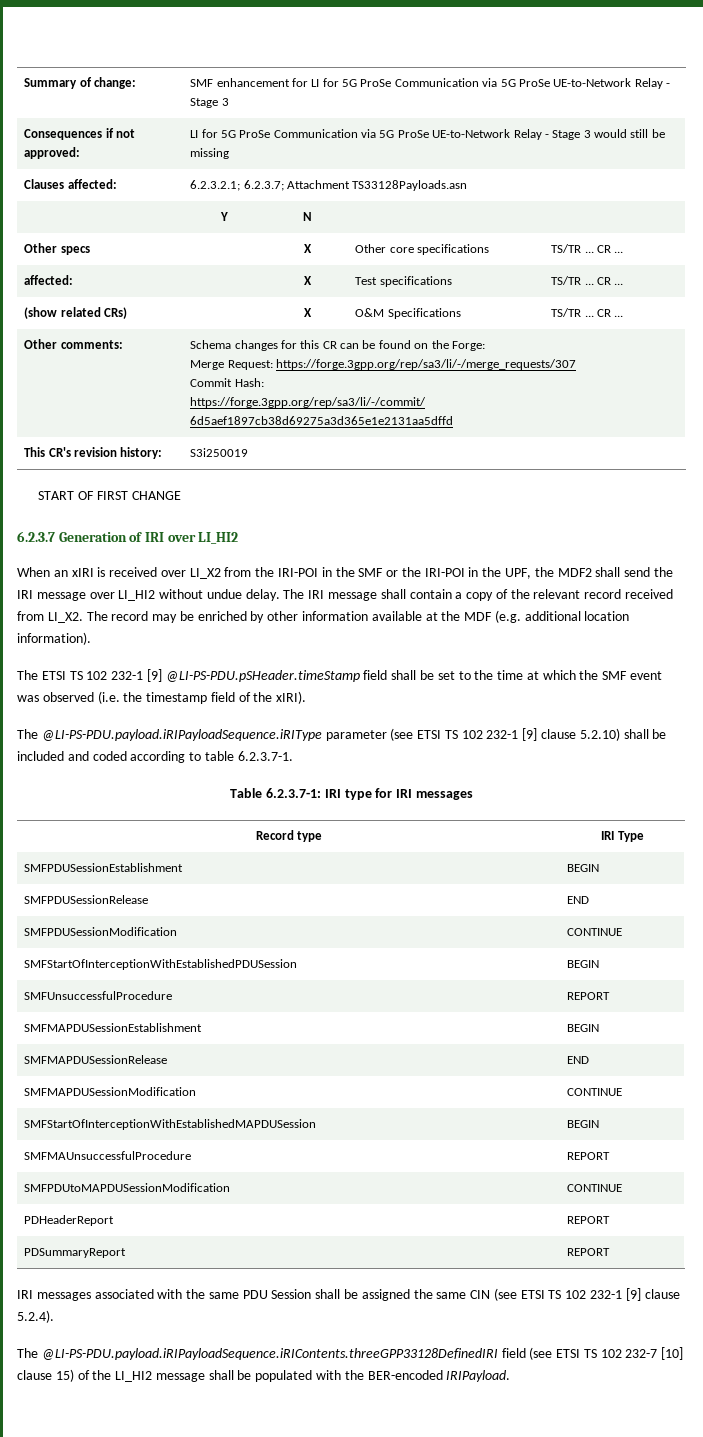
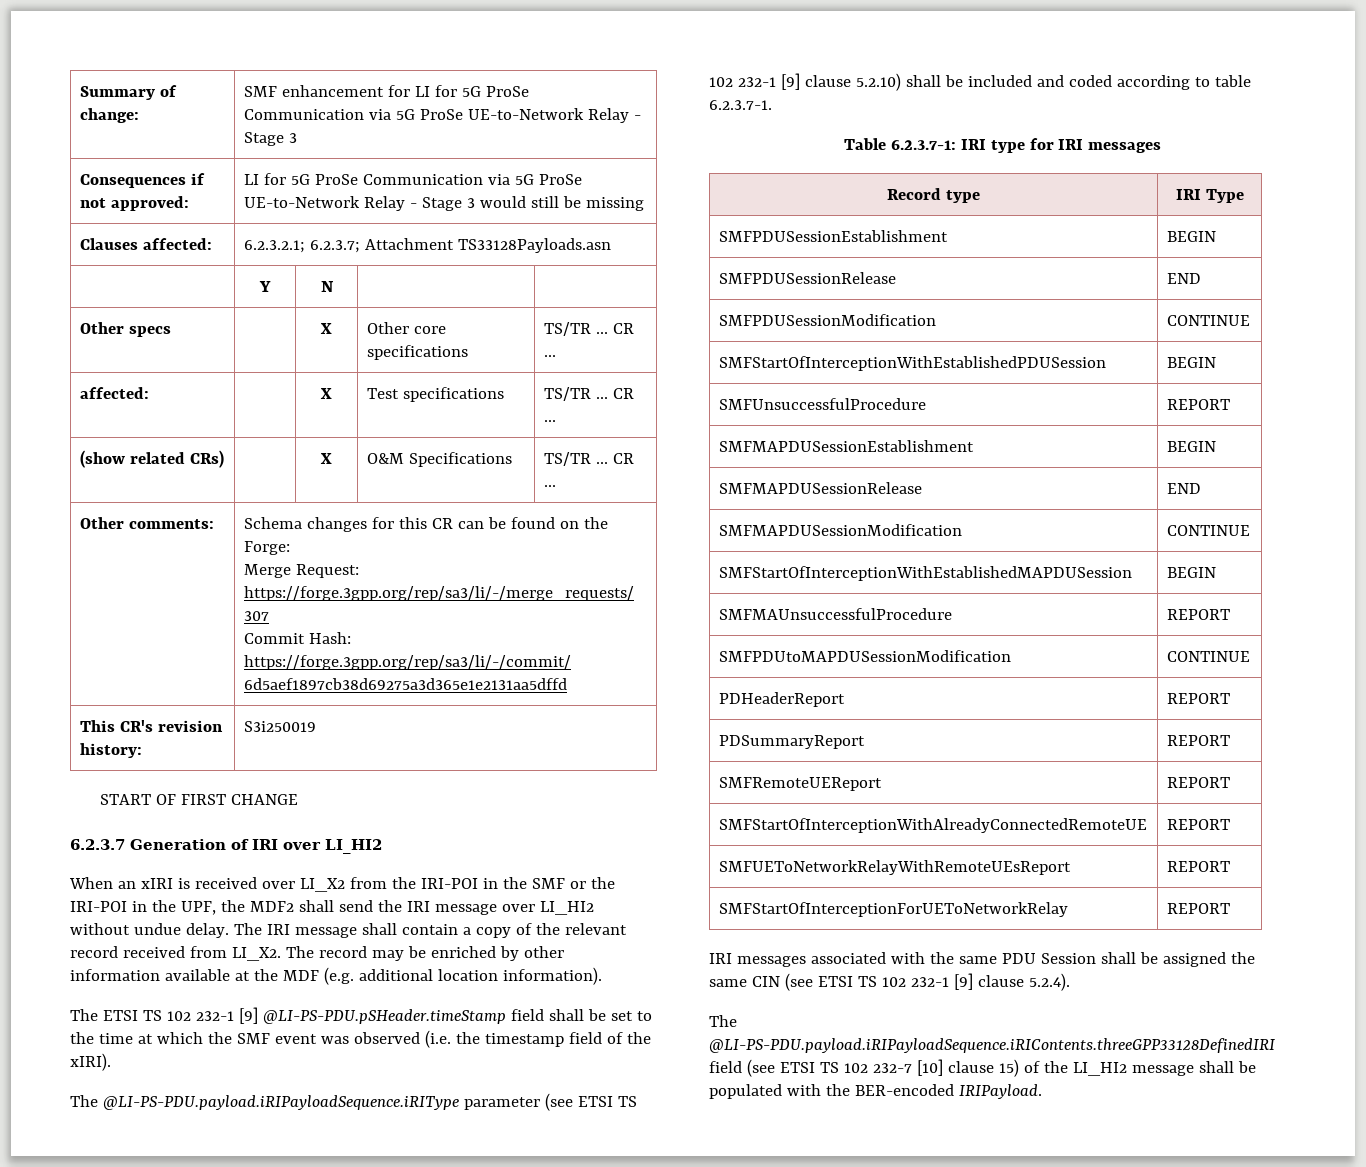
(611, 1252) none -> [718,777,882,791] [1166,777,1230,788] [718,818,1147,833] [1166,819,1230,830] [718,860,1071,875] [1166,861,1230,872] [718,902,1068,917] [1166,903,1230,914] // SMFRemoteUEReport | REPORT // SMFStartOfInterceptionWithAlreadyConnectedRemoteUE | REPORT // SMFUEToNetworkRelayWithRemoteUEsReport | REPORT // SMFStartOfInterceptionForUEToNetworkRelay | REPORT

